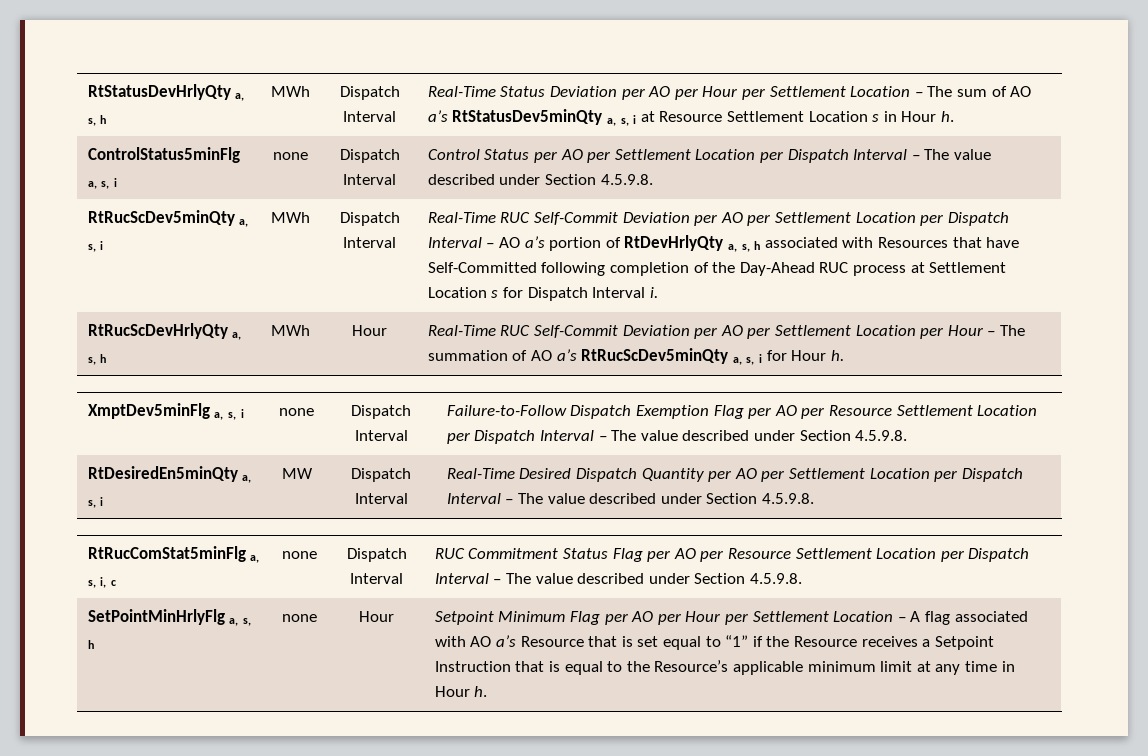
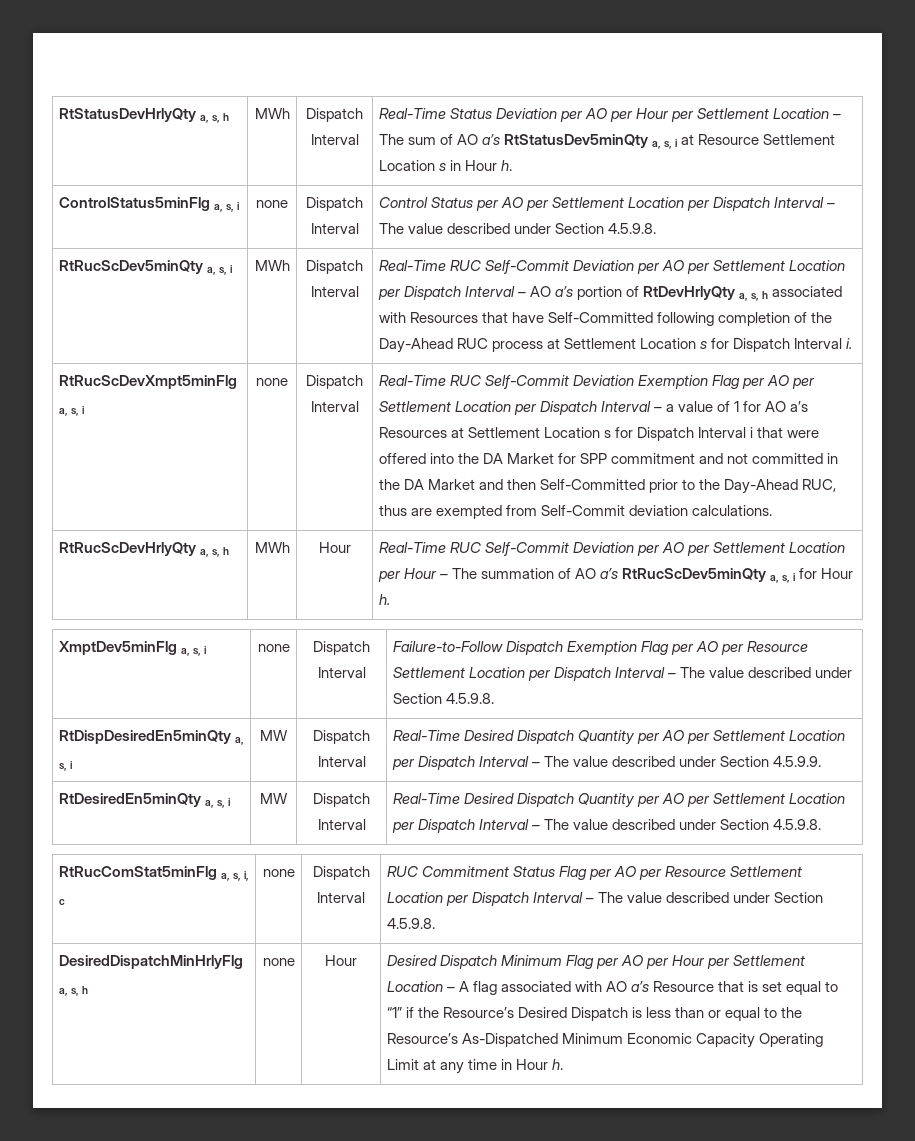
(658, 292) none -> [58,375,237,389] [58,406,84,416] [256,378,288,386] [306,375,363,389] [310,401,359,412] [378,375,816,389] [378,401,809,415] [378,427,820,441] [378,453,839,464] [378,479,837,494] [378,505,772,519] // RtRucScDevXmpt5minFlg a, s, i | none | Dispatch Interval | Real-Time RUC Self-Commit Deviation Exemption Flag per AO per Settlement Location per Dispatch Interval – a value of 1 for AO a’s Resources at Settlement Location s for Dispatch Interval i that were offered into the DA Market for SPP commitment and not committed in the DA Market and then Self-Committed prior to the Day-Ahead RUC, thus are exempted from Self-Commit deviation calculations.
(908, 435) none -> [58,730,243,745] [58,761,72,771] [260,730,288,741] [313,730,370,744] [317,756,366,767] [392,730,846,745] [391,756,822,770] // RtDispDesiredEn5minQty a, s, i | MW | Dispatch Interval | Real-Time Desired Dispatch Quantity per AO per Settlement Location per Dispatch Interval – The value described under Section 4.5.9.9.
[87,609,225,625] SetPointMinHrlyFlg -> [58,955,243,969] DesiredDispatchMinHrlyFlg
[434,611,494,625] Setpoint -> [386,955,497,969] Desired Dispatch
[793,636,994,650] [434,660,913,675] Resource receives a Setpoint Instruction that is equal to the Resource’s applicable minimum limit -> [442,1007,803,1021] [386,1033,823,1048] [386,1059,419,1070] Resource’s Desired Dispatch is less than or equal to the Resource’s As-Dispatched Minimum Economic Capacity Operating Limit

